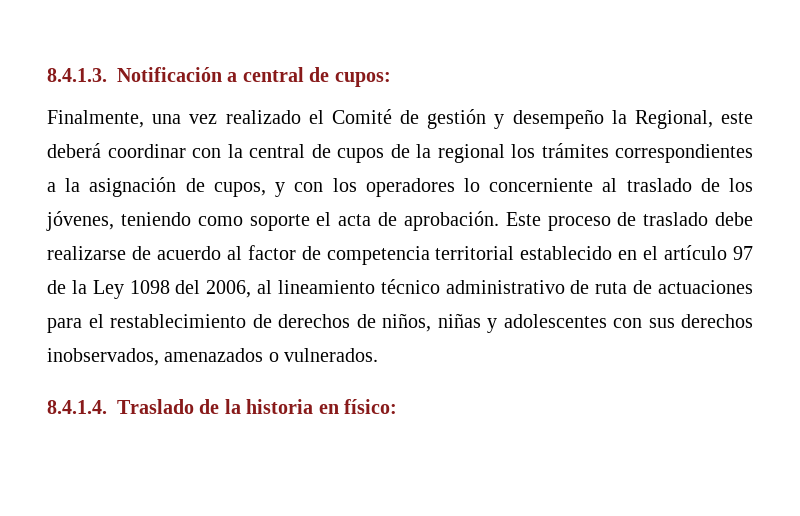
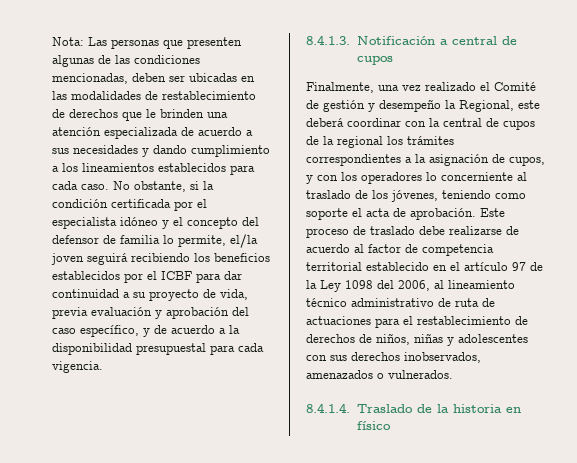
(47, 75) none -> [51,37,242,49] [51,55,200,67] [51,73,255,84] [51,91,256,100] [51,109,228,121] [51,127,253,139] [51,145,270,157] [51,163,255,175] [51,181,214,192] [51,199,207,211] [51,217,259,229] [51,234,258,248] [50,253,270,265] [51,271,242,283] [51,289,248,301] [51,307,249,319] [51,325,240,337] [51,343,264,355] [51,361,103,373] Nota: Las personas que presenten algunas de las condiciones mencionadas, deben ser ubicadas en las modalidades de restablecimiento de derechos que le brinden una atención especializada de acuerdo a sus necesidades y dando cumplimiento a los lineamientos establecidos para cada caso. No obstante, si la condición certificada por el especialista idóneo y el concepto del defensor de familia lo permite, el/la joven seguirá recibiendo los beneficios establecidos por el ICBF para dar continuidad a su proyecto de vida, previa evaluación y aprobación del caso específico, y de acuerdo a la disponibilidad presupuestal para cada vigencia. //
[334,72,391,87] cupos: -> [356,56,393,65] cupos
[344,399,397,414] físico: -> [356,421,391,430] físico

